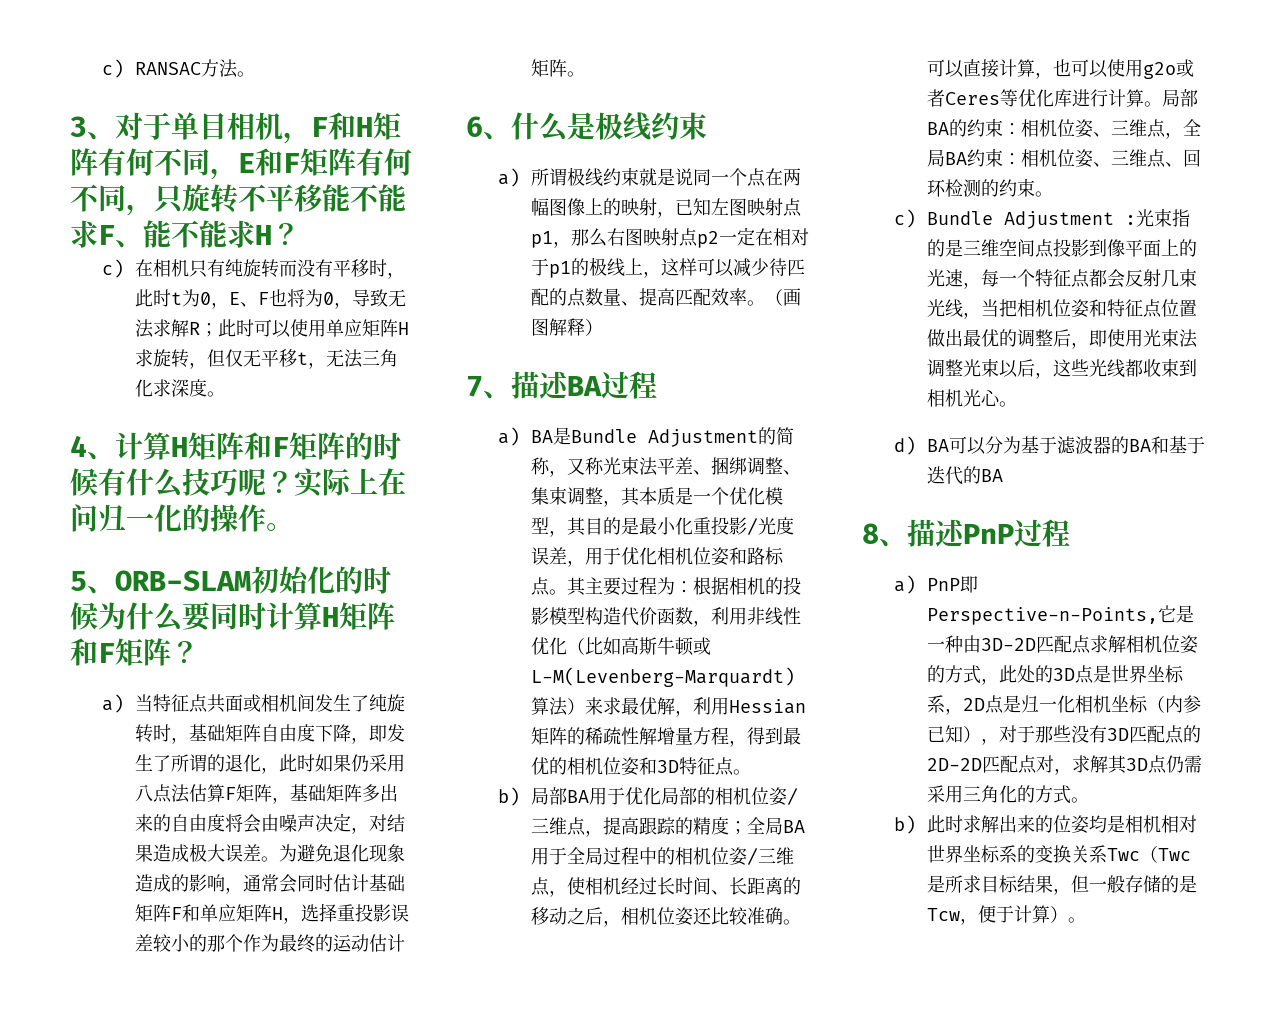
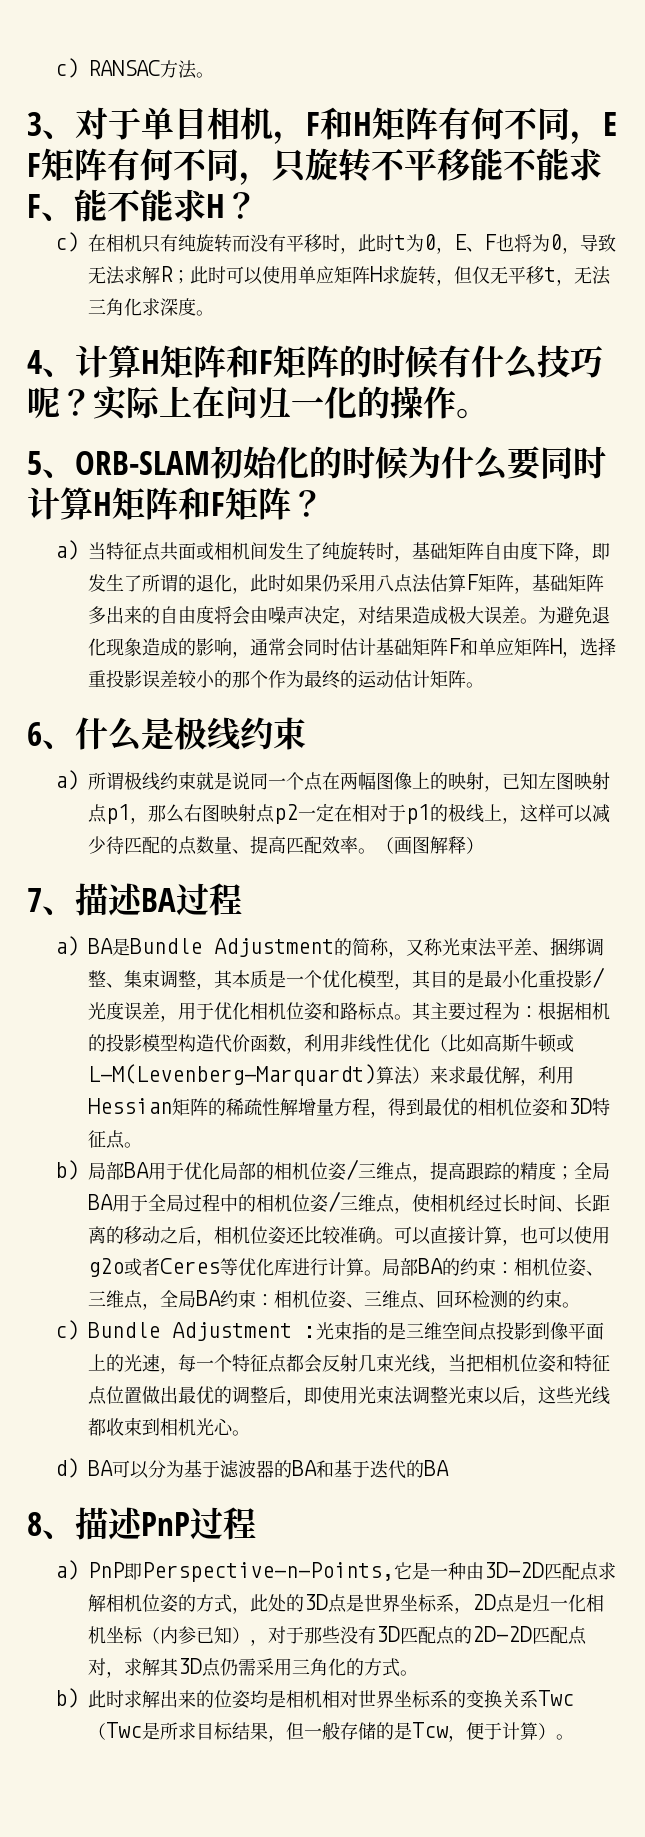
[255,148,283,176] 和 -> (617, 124) none

